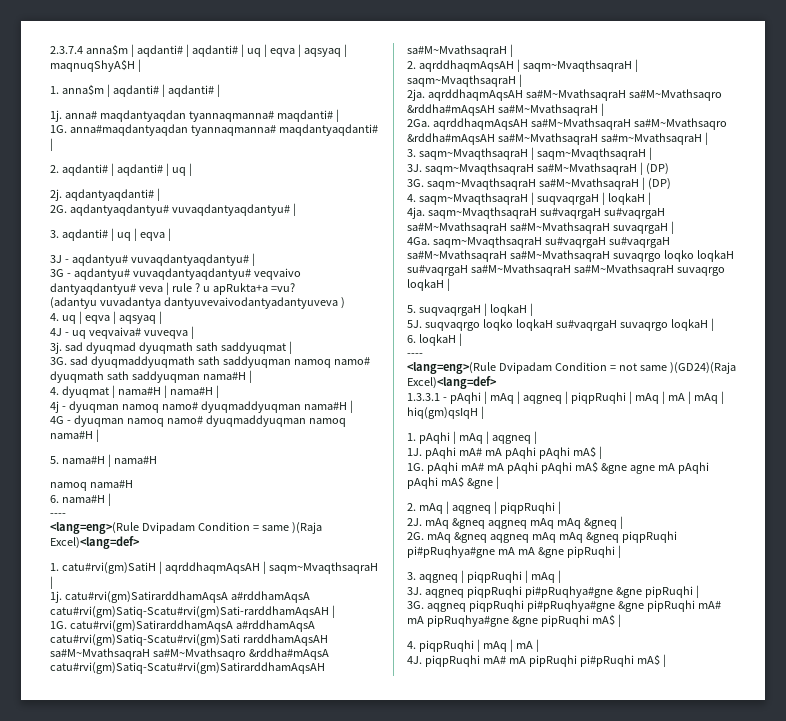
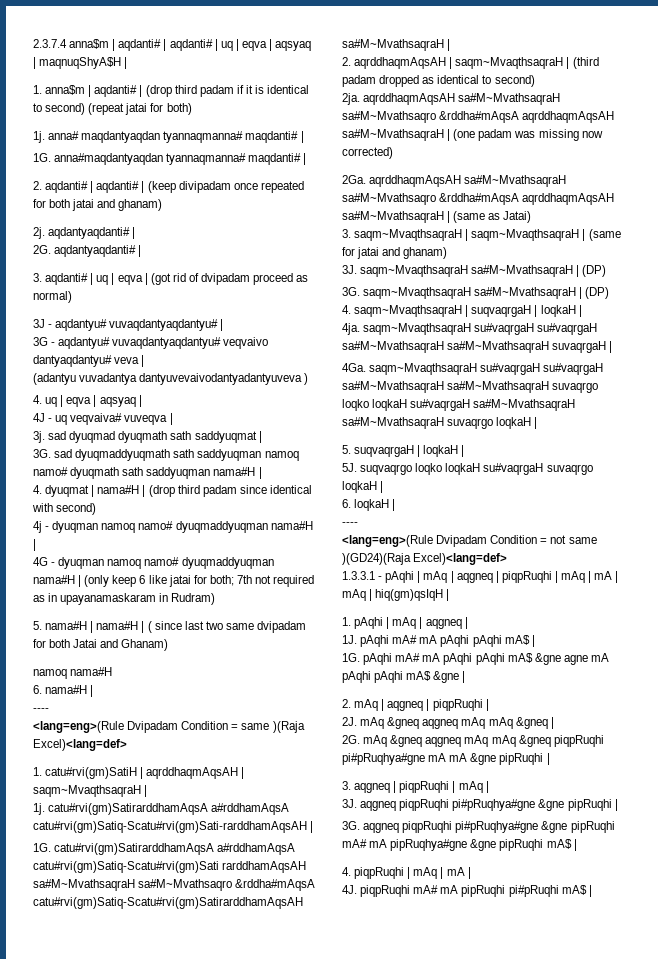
[167,84,220,97] aqdanti# | -> [145,85,310,97] [33,103,192,115] (drop third padam if it is identical to second) (repeat jatai for both)
[278,124,378,136] maqdantyaqdanti# -> [248,153,302,165] maqdanti#
[171,163,192,176] uq | -> [147,181,304,193] [33,199,163,211] (keep divipadam once repeated for both jatai and ghanam)
[69,204,290,216] aqdantyaqdantyu# vuvaqdantyaqdantyu# -> [54,245,137,257] aqdantyaqdanti#
(171, 234) none -> [150,273,309,285] [33,291,72,303] (got rid of dvipadam proceed as normal)
[171,283,295,295] rule ? u apRukta+a =vu? -> (145, 361) none
[169,385,219,398] nama#H | -> [148,485,312,497] [32,503,97,515] (drop third padam since identical with second)
[308,418,346,427] [50,429,99,442] [50,454,157,467] namoq nama#H | // 5. nama#H | nama#H -> [33,575,315,587] [33,593,216,605] [33,621,307,633] [33,639,169,651] nama#H | (only keep 6 like jatai for both; 7th not required as in upayanamaskaram in Rudram) // 5. nama#H | nama#H | ( since last two same dvipadam for both Jatai and Ghanam)
[407,74,522,87] saqm~MvaqthsaqraH | -> [572,57,599,69] [342,75,535,87] (third padam dropped as identical to second)
[407,103,604,116] [407,118,727,130] [407,132,708,145] &rddha#mAqsAH sa#M~MvathsaqraH | // 2Ga. aqrddhaqmAqsAH sa#M~MvathsaqraH sa#M~Mvathsaqro &rddha#mAqsAH sa#M~MvathsaqraH sa#m~MvathsaqraH | -> [439,111,615,123] [342,129,603,141] [342,147,393,159] [342,175,567,187] [342,193,615,205] [342,211,532,223] &rddha#mAqsA aqrddhaqmAqsAH sa#M~MvathsaqraH | (one padam was missing now corrected) // 2Ga. aqrddhaqmAqsAH sa#M~MvathsaqraH sa#M~Mvathsaqro &rddha#mAqsA aqrddhaqmAqsAH sa#M~MvathsaqraH | (same as Jatai)
(652, 153) none -> [588,229,621,241] [342,247,448,259] (same for jatai and ghanam)

